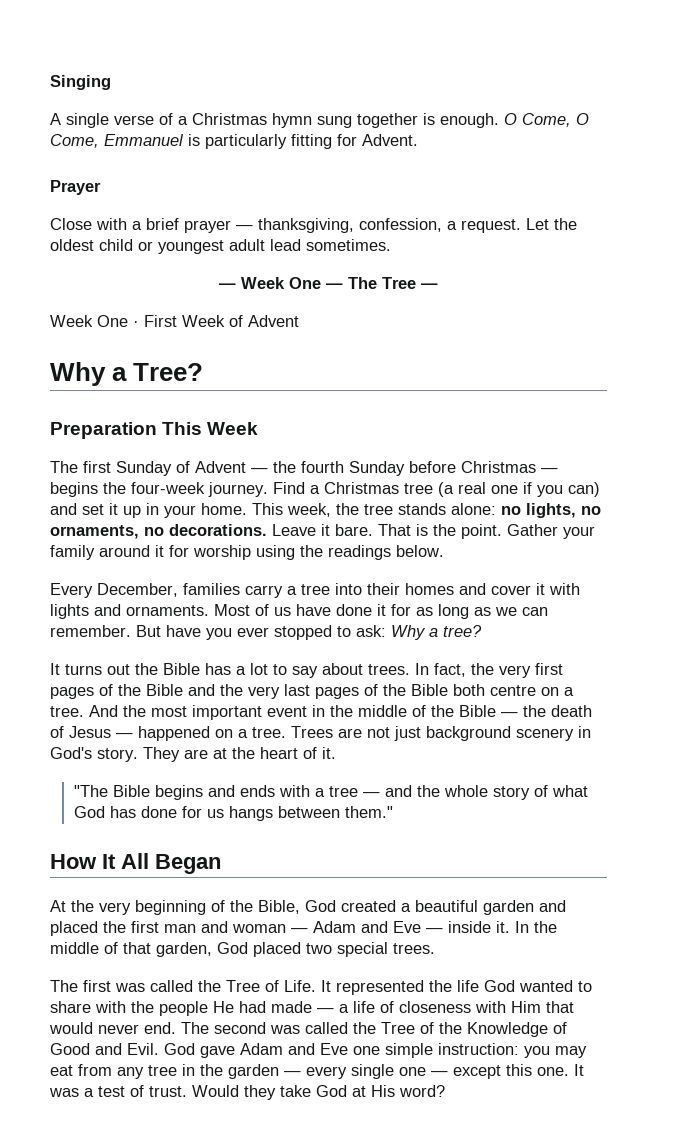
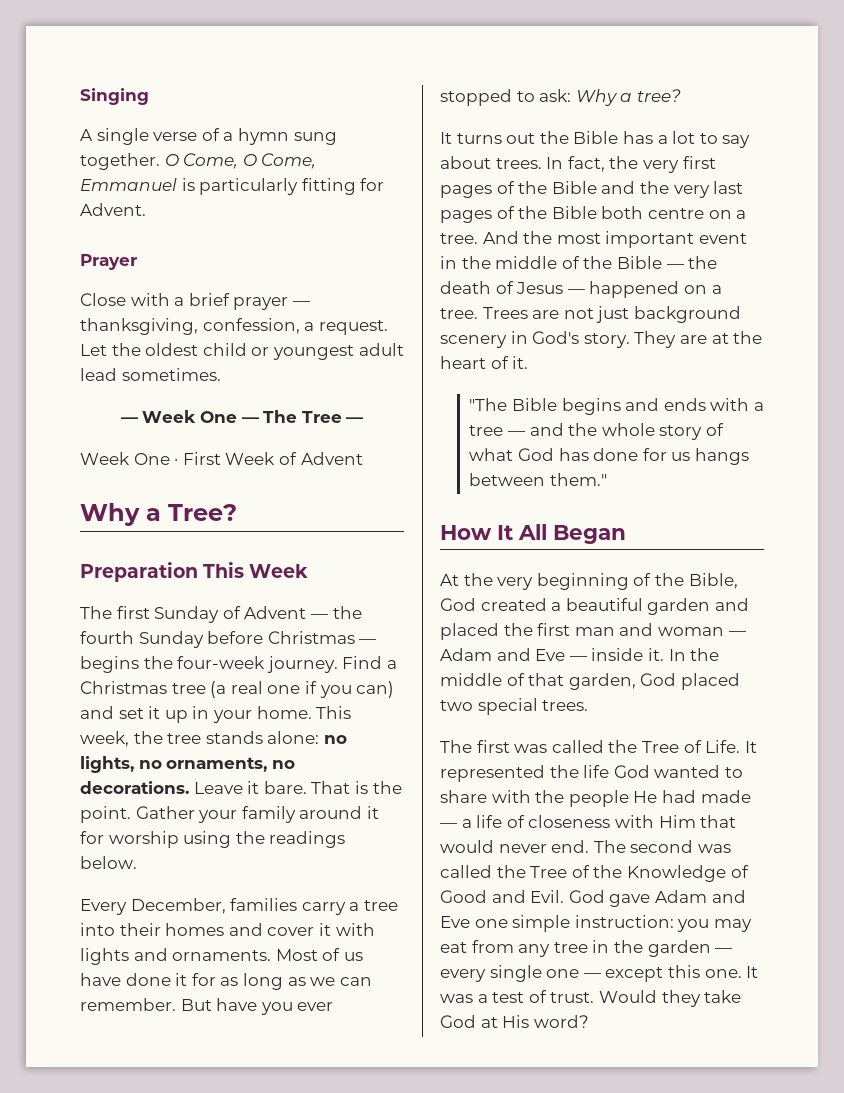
[192,113,267,125] Christmas -> (234, 136) none
[357,113,499,128] together is enough. -> [80,153,160,170] together.

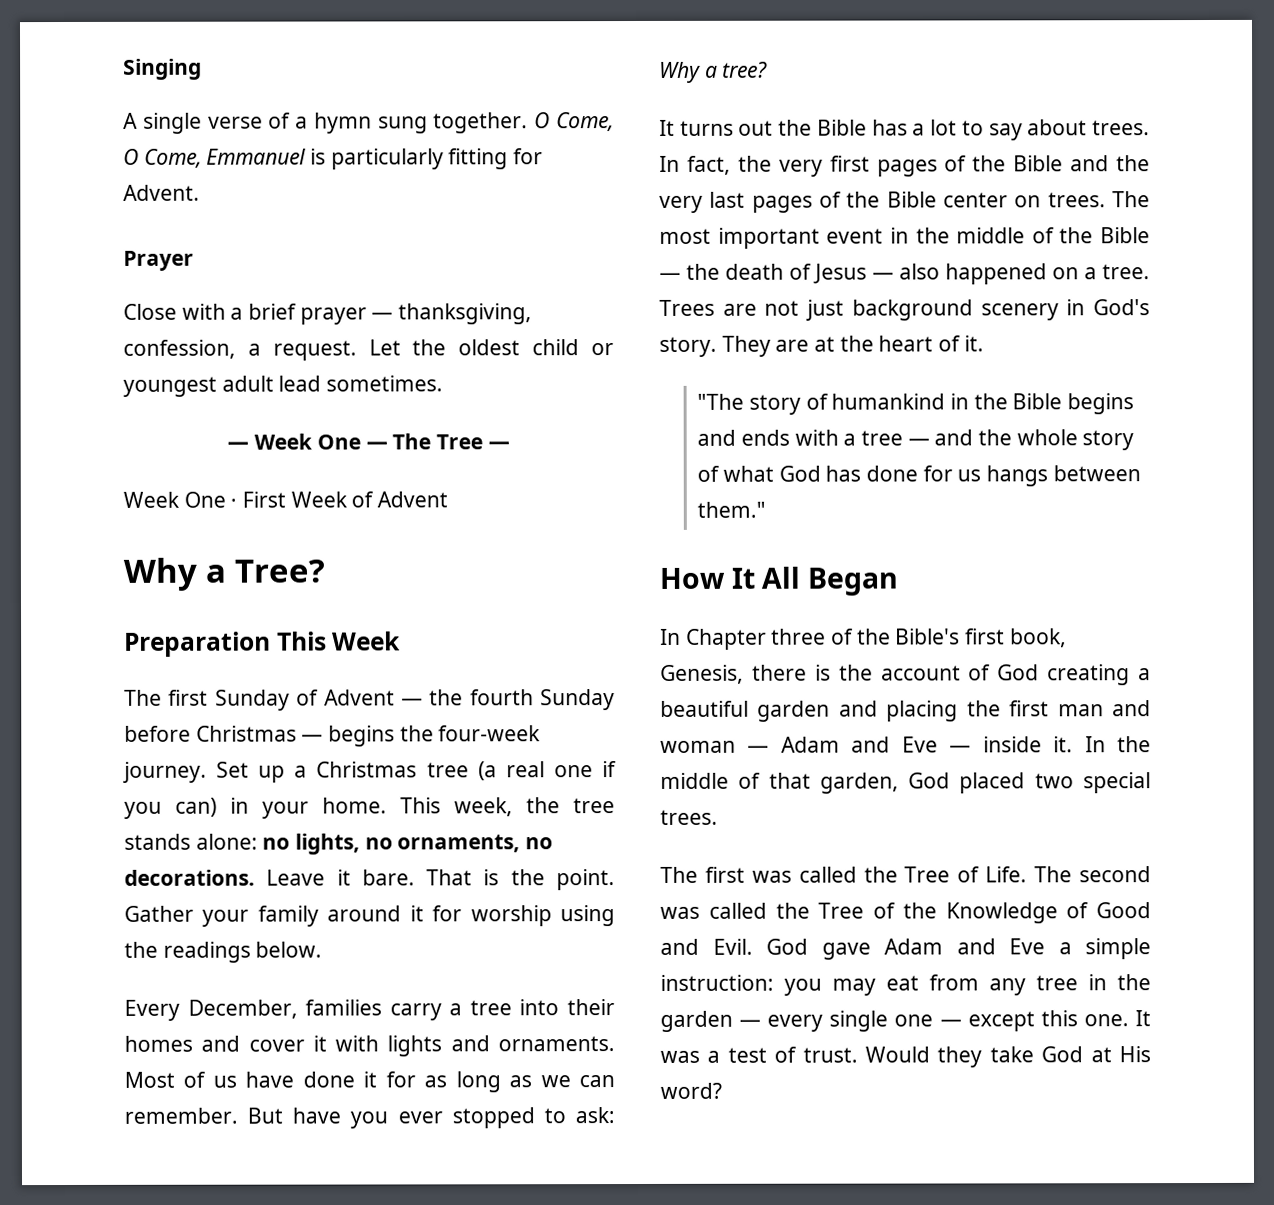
[342,656,383,669] Find -> [216,761,286,783] Set up
[80,706,188,723] and set it up -> (217, 807) none
[601,206,747,219] [440,231,553,244] both centre on a tree. And the -> [943,191,1150,208] center on trees. The
(585, 291) none -> [899,263,940,280] also
(508, 404) none -> [748,393,1008,415] story of humankind in the
[440,573,738,590] [440,598,547,611] At the very beginning of the Bible, God created -> [660,628,1067,650] [660,664,1131,686] In Chapter three of the Bible's first book, Genesis, there is the account of God creating
[440,623,499,640] placed -> [886,700,959,722] placing
[744,741,757,753] [440,765,743,782] [440,790,751,807] [440,815,737,828] [440,840,590,853] It represented the life God wanted to share with the people He had made — a life of closeness with Him that would never end. -> (1028, 874) none
[474,919,508,928] one -> [1058,942,1072,955] a

